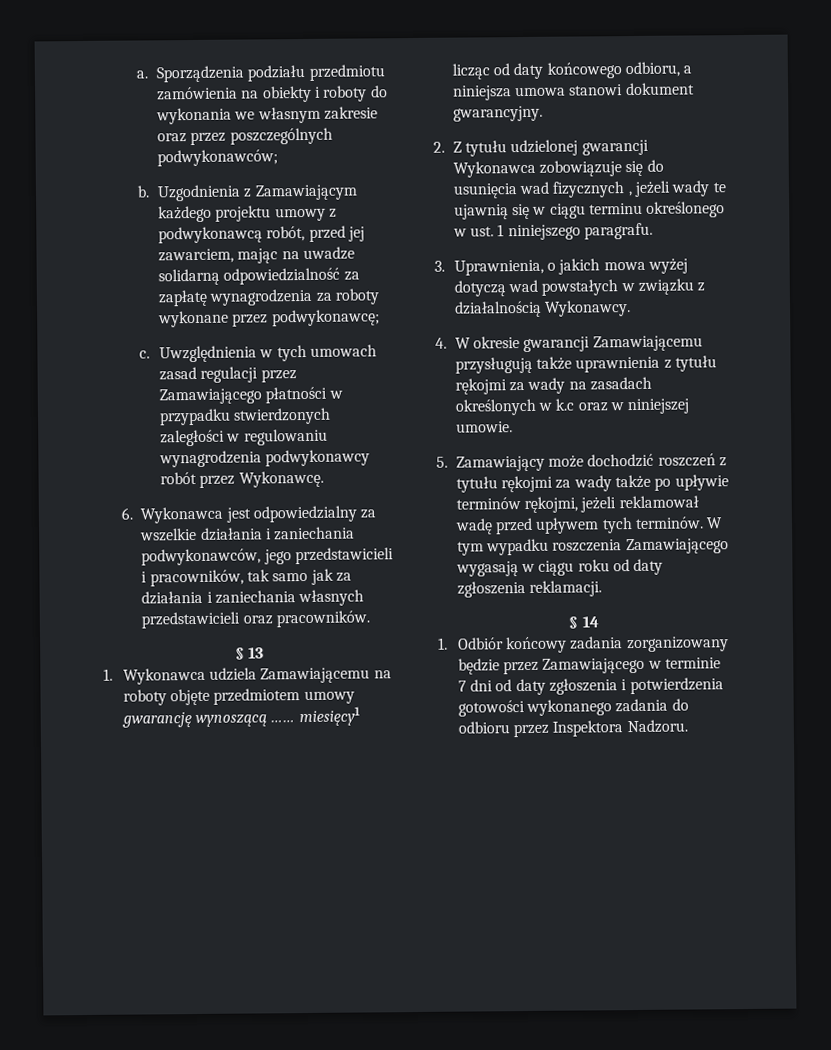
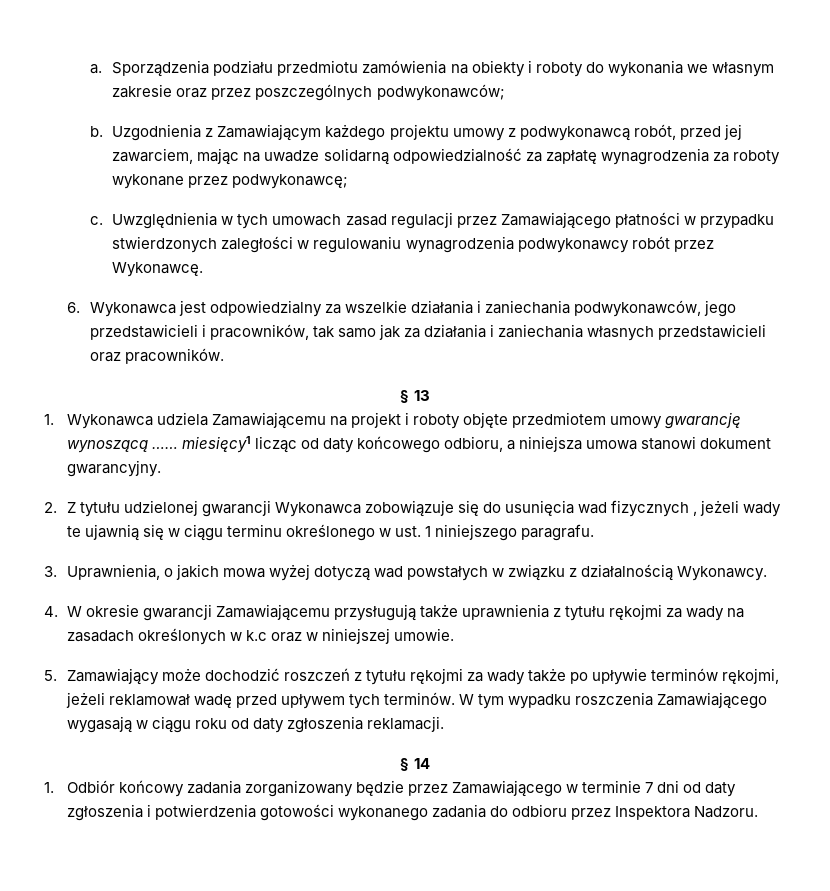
(392, 674) none -> [350,412,410,428] projekt i

